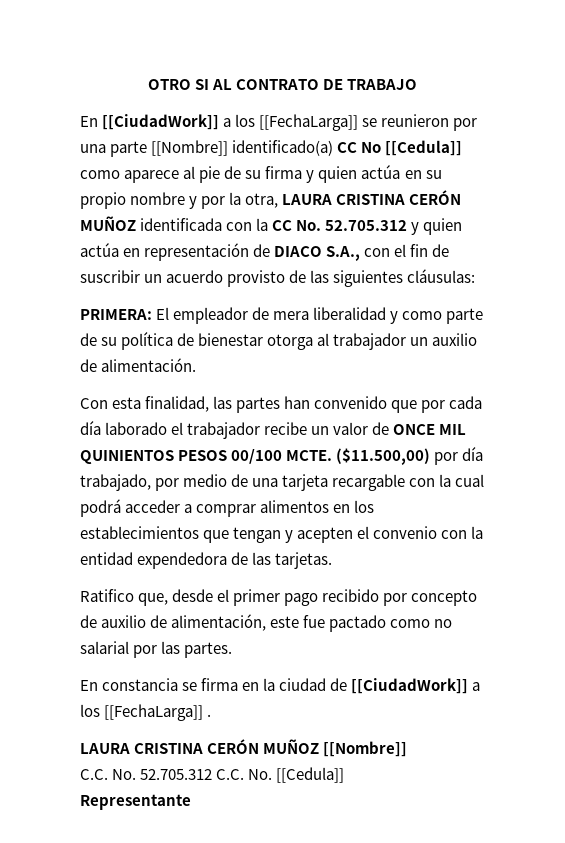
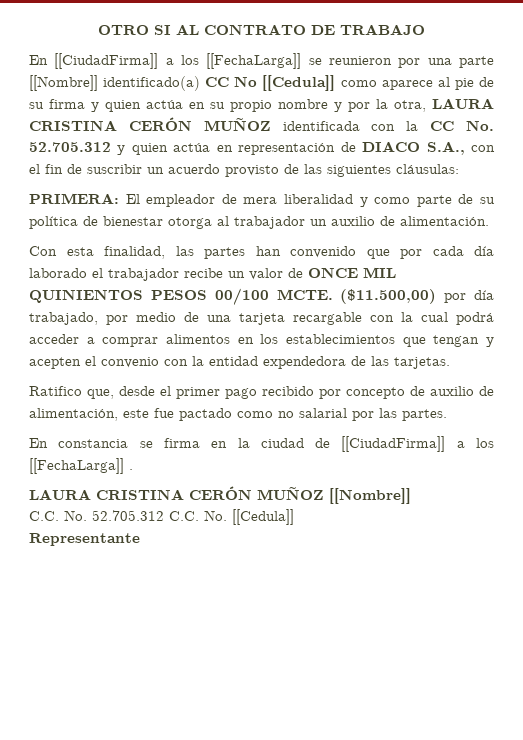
[102,114,220,130] [[CiudadWork]] -> [54,53,159,69] [[CiudadFirma]]
[351,678,469,694] [[CiudadWork]] -> [341,436,446,452] [[CiudadFirma]]

